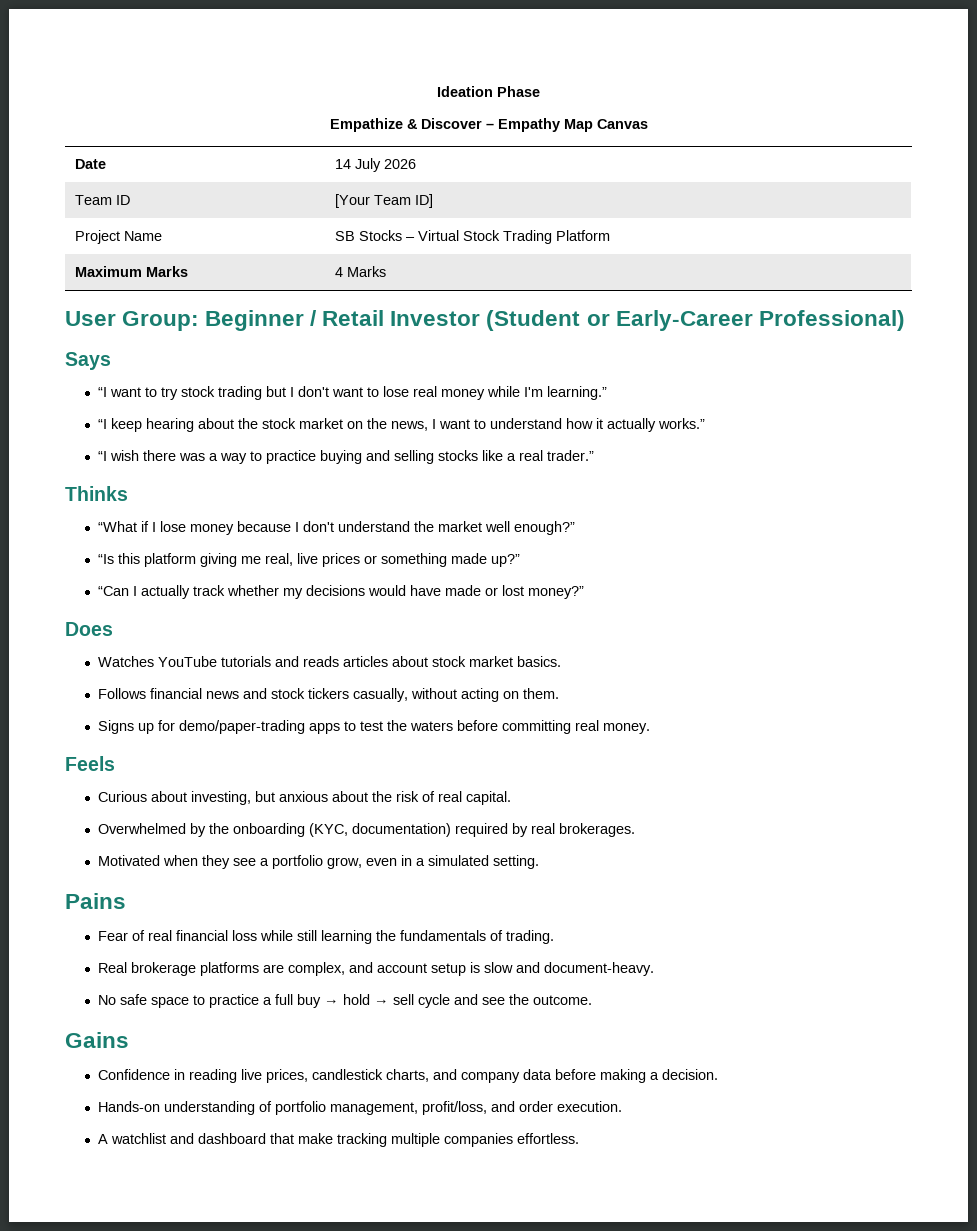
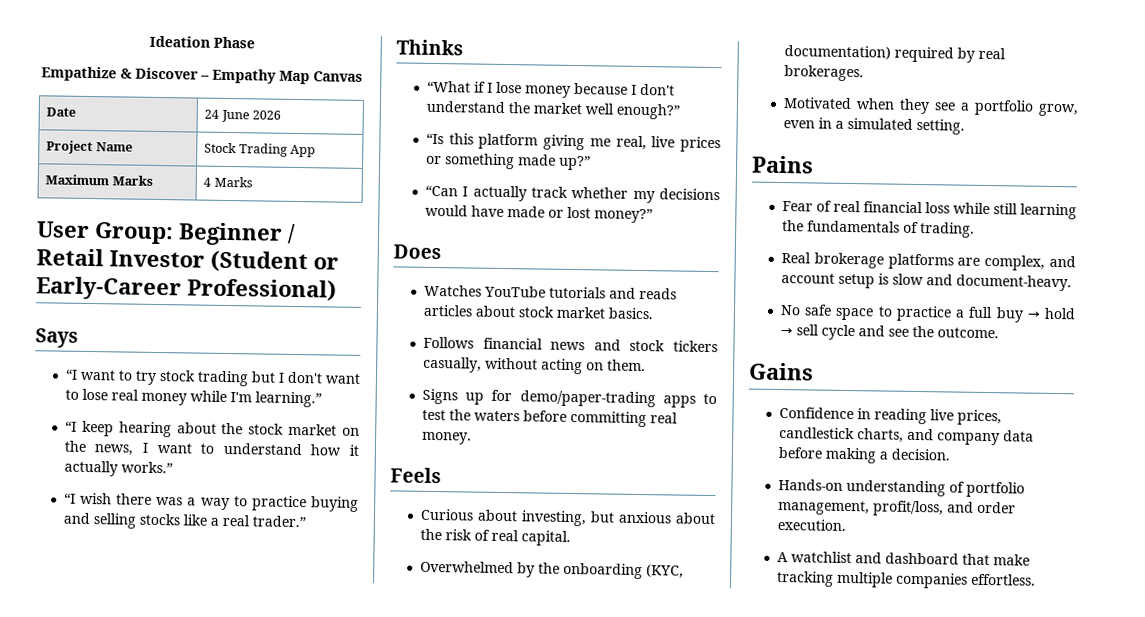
[334,158,381,172] 14 July -> [204,109,250,123] 24 June
[74,195,130,205] [334,194,433,208] [74,230,162,244] [334,230,459,241] Team ID | [Your Team ID] // Project Name | SB Stocks – Virtual -> [46,140,133,155] Project Name |
[555,230,610,241] Platform -> [290,144,317,158] App

